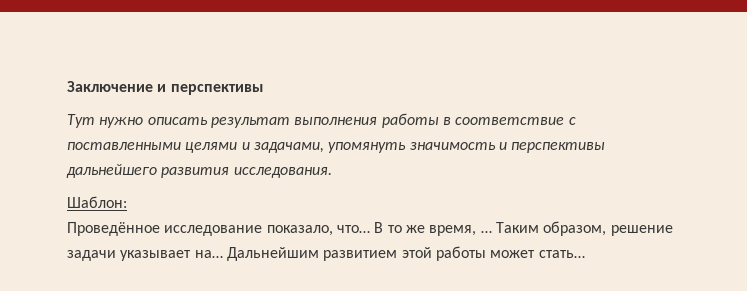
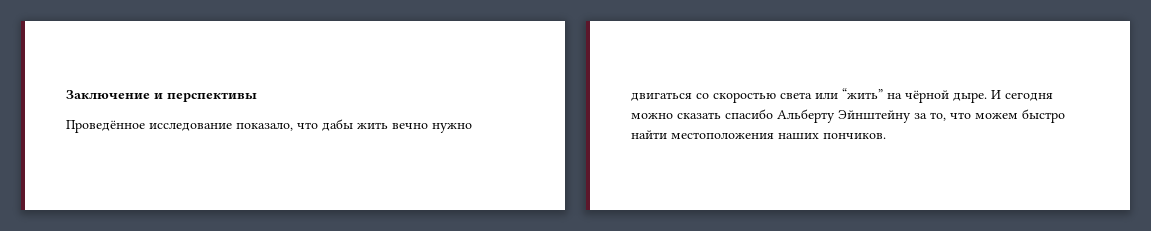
[67,113,576,128] [67,142,606,153] [66,164,332,178] [67,196,127,208] [67,221,673,236] [67,246,585,261] Тут нужно описать результат выполнения работы в соответствие с поставленными целями и задачами, упомянуть значимость и перспективы дальнейшего развития исследования. // Шаблон: // Проведённое исследование показало, что… В то же время, … Таким образом, решение задачи указывает на… Дальнейшим развитием этой работы может стать… -> [66,119,472,133] [631,88,1053,103] [631,109,1065,123] [631,130,886,140] Проведённое исследование показало, что дабы жить вечно нужно двигаться со скоростью света или “жить” на чёрной дыре. И сегодня можно сказать спасибо Альберту Эйнштейну за то, что можем быстро найти местоположения наших пончиков.

